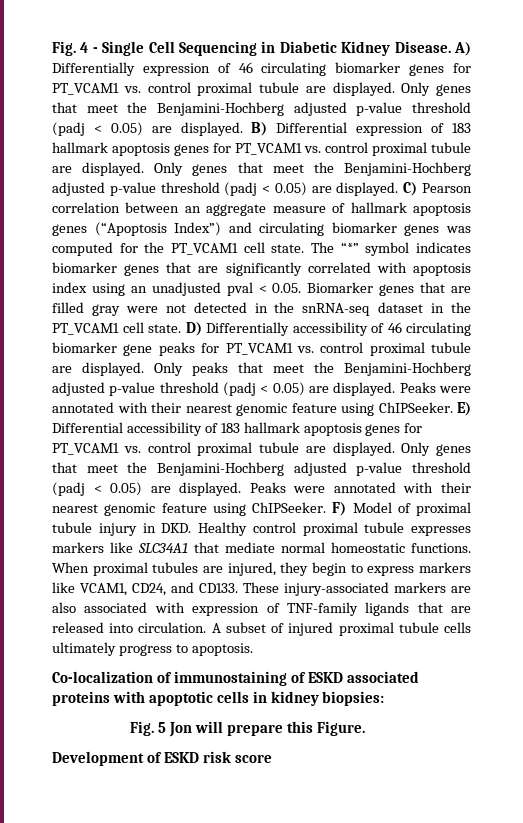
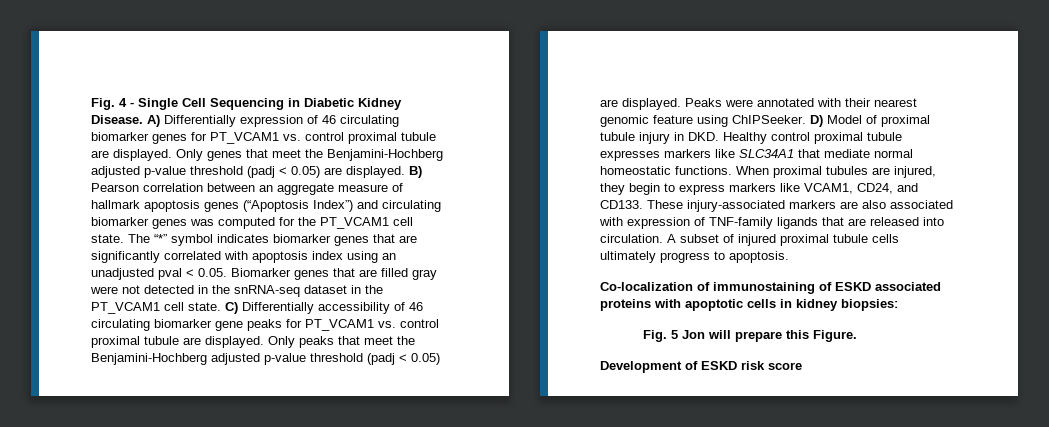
[276,122,472,136] [52,142,471,156] [52,162,471,176] [52,182,418,196] Differential expression of 183 hallmark apoptosis genes for PT_VCAM1 vs. control proximal tubule are displayed. Only genes that meet the Benjamini-Hochberg adjusted p-value threshold (padj < 0.05) are displayed. C) -> (422, 172) none
[185,322,202,336] D) -> [225,302,238,314] C)
[457,402,471,416] [52,422,423,436] [52,442,471,456] [52,462,471,476] [52,482,471,496] [52,502,347,516] E) Differential accessibility of 183 hallmark apoptosis genes for PT_VCAM1 vs. control proximal tubule are displayed. Only genes that meet the Benjamini-Hochberg adjusted p-value threshold (padj < 0.05) are displayed. Peaks were annotated with their nearest genomic feature using ChIPSeeker. F) -> [810,115,823,127] D)

